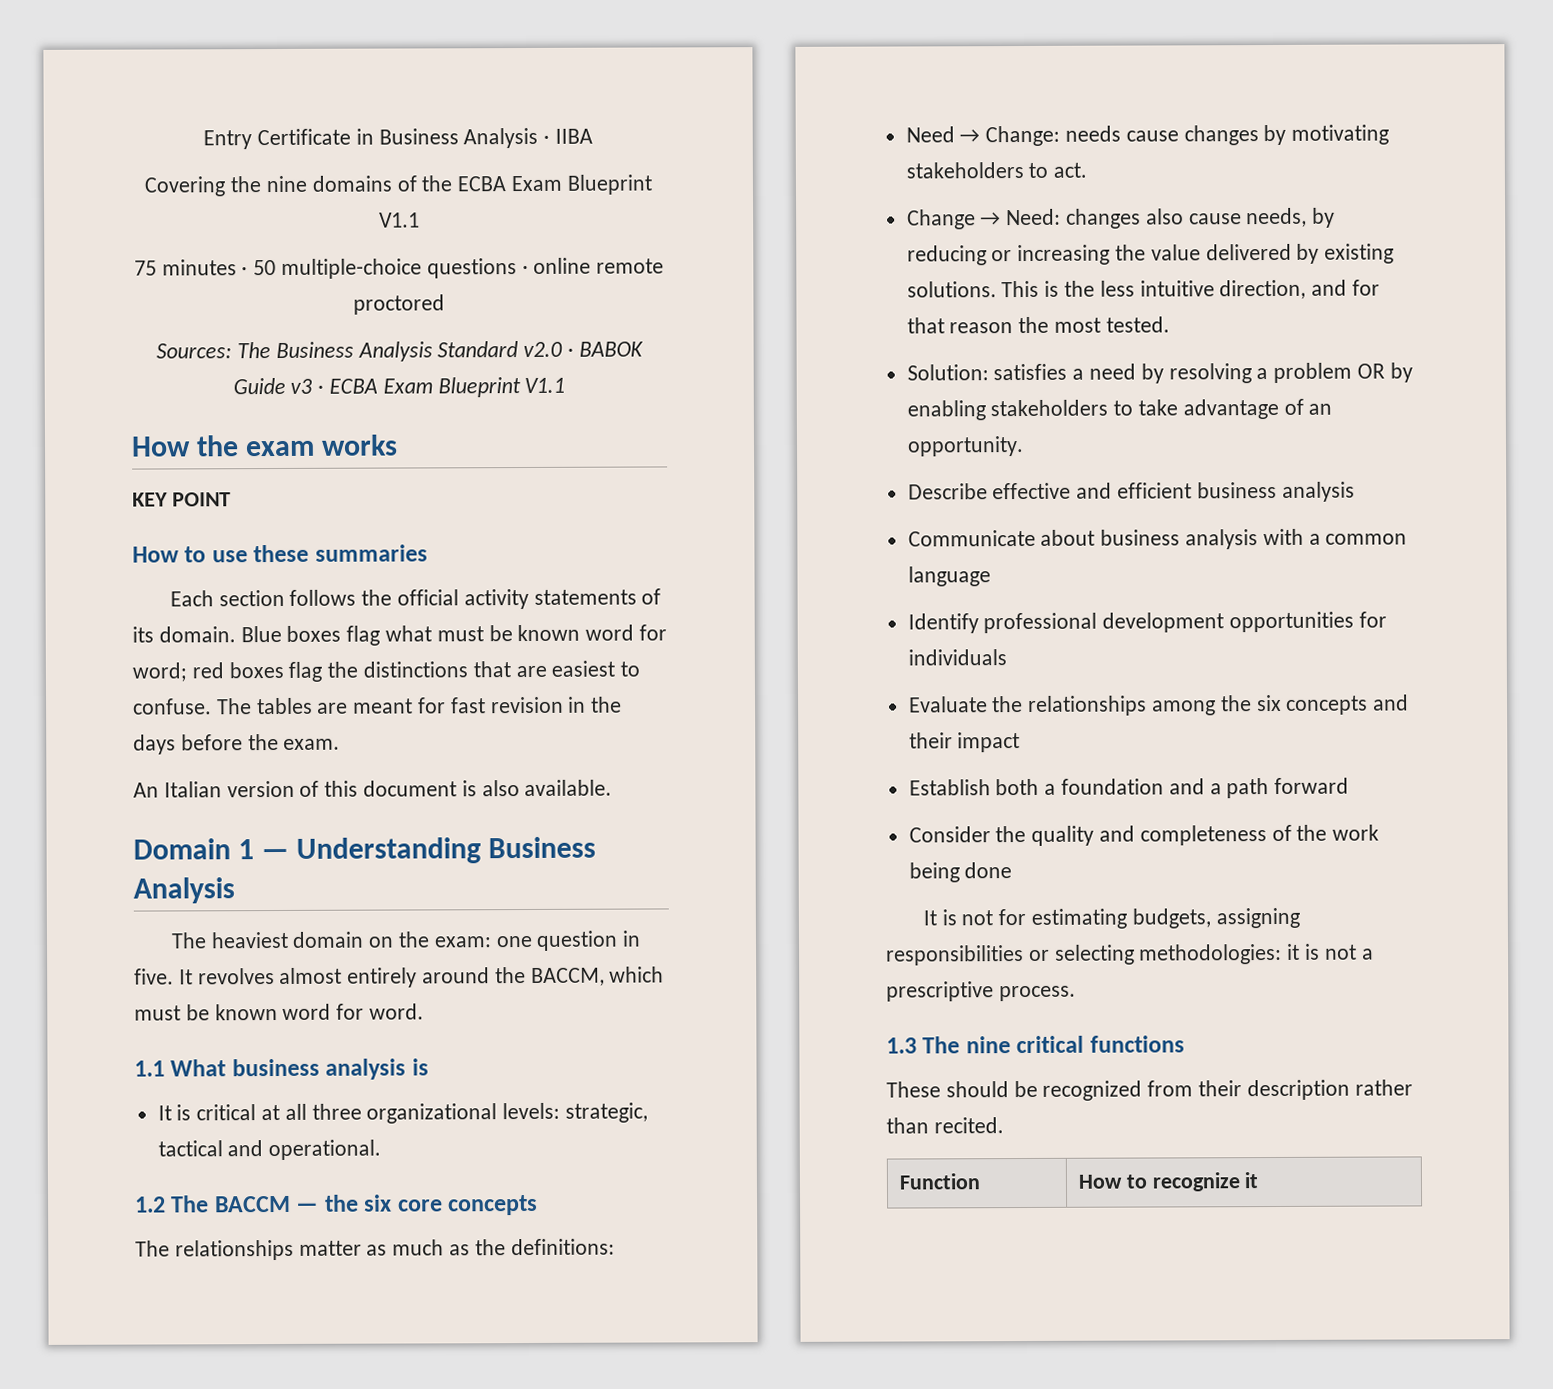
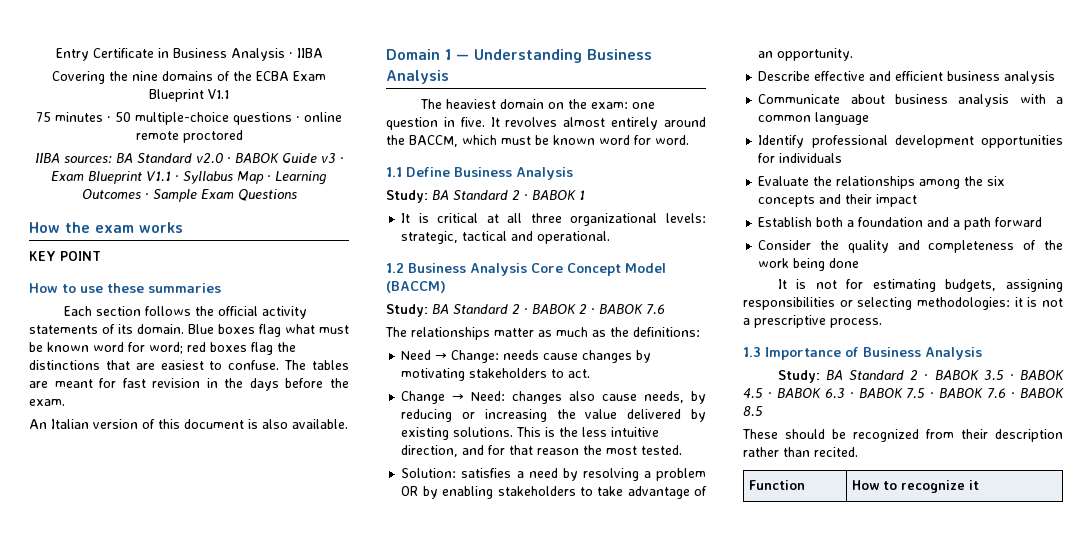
[156,341,433,362] Sources: The Business Analysis -> [34,153,133,164] IIBA sources: BA
[329,377,566,398] ECBA Exam Blueprint V1.1 -> [51,171,327,185] [81,189,297,202] Exam Blueprint V1.1 · Syllabus Map · Learning Outcomes · Sample Exam Questions
[170,1058,429,1080] What business analysis is -> [406,167,573,180] [386,190,585,203] Define Business Analysis // Study: BA Standard 2 · BABOK 1
[171,1194,539,1216] The BACCM — the six core concepts -> [408,263,666,276] [386,281,446,293] [386,304,665,317] Business Analysis Core Concept Model (BACCM) // Study: BA Standard 2 · BABOK 2 · BABOK 7.6
[922,1035,1185,1054] The nine critical functions -> [765,347,982,360] [777,370,1064,383] [743,388,1064,399] [743,406,763,417] Importance of Business Analysis // Study: BA Standard 2 · BABOK 3.5 · BABOK 4.5 · BABOK 6.3 · BABOK 7.5 · BABOK 7.6 · BABOK 8.5

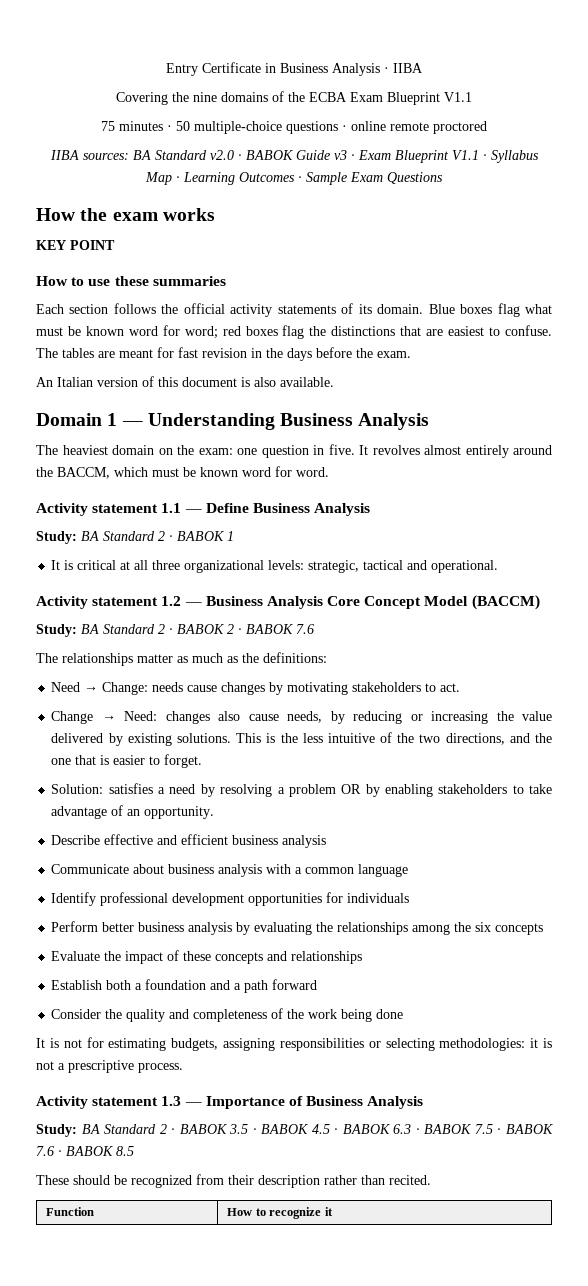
[386,167,402,177] 1.1 -> [36,503,202,516] Activity statement 1.1 —
[386,263,404,273] 1.2 -> [36,596,202,609] Activity statement 1.2 —
[401,445,683,457] direction, and for that reason the most tested. -> [380,732,553,745] [51,754,203,768] of the two directions, and the one that is easier to forget.
[758,176,810,186] Evaluate -> [51,921,313,935] Perform better business analysis by evaluating
[819,194,918,207] and their impact -> [51,950,363,964] // Evaluate the impact of these concepts and relationships
[743,347,761,357] 1.3 -> [36,1096,202,1109] Activity statement 1.3 —

